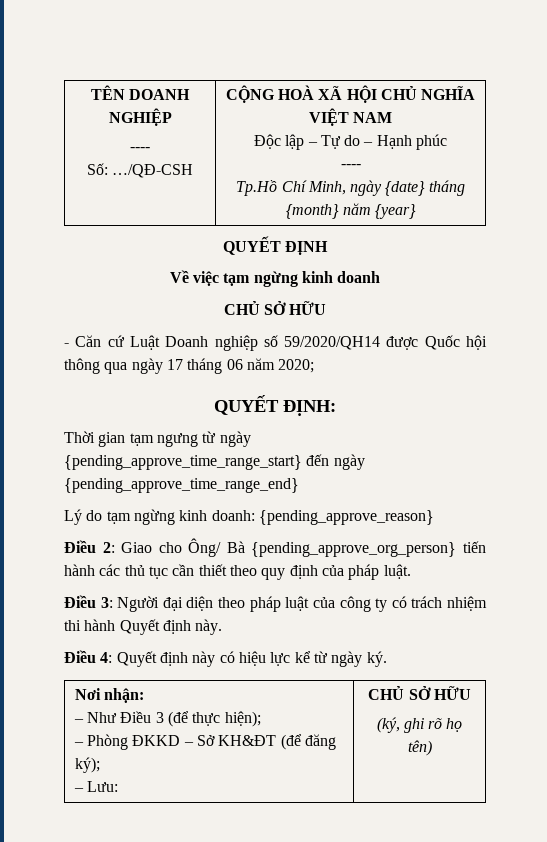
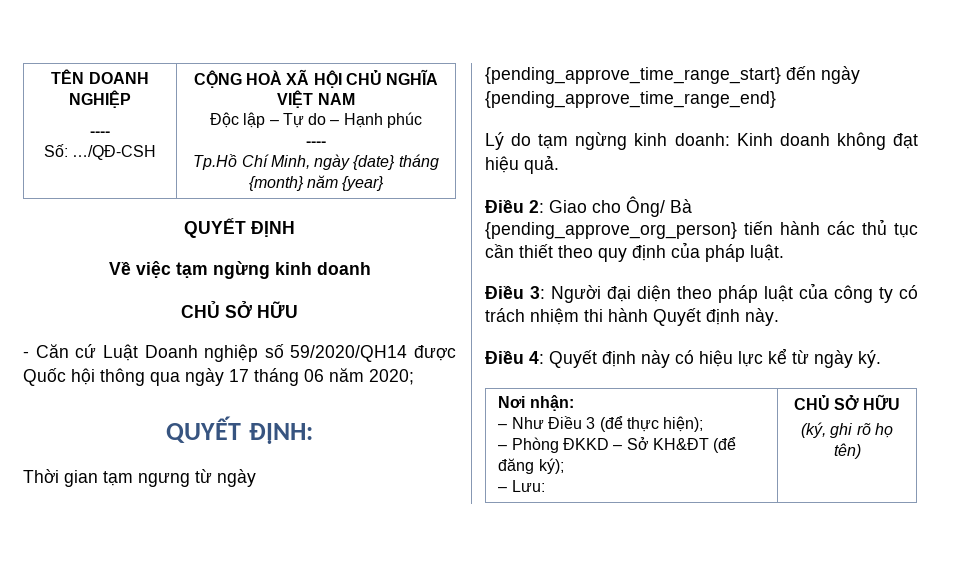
[258,510,434,525] {pending_approve_reason} -> [736,132,918,150] [485,155,559,174] Kinh doanh không đạt hiệu quả.

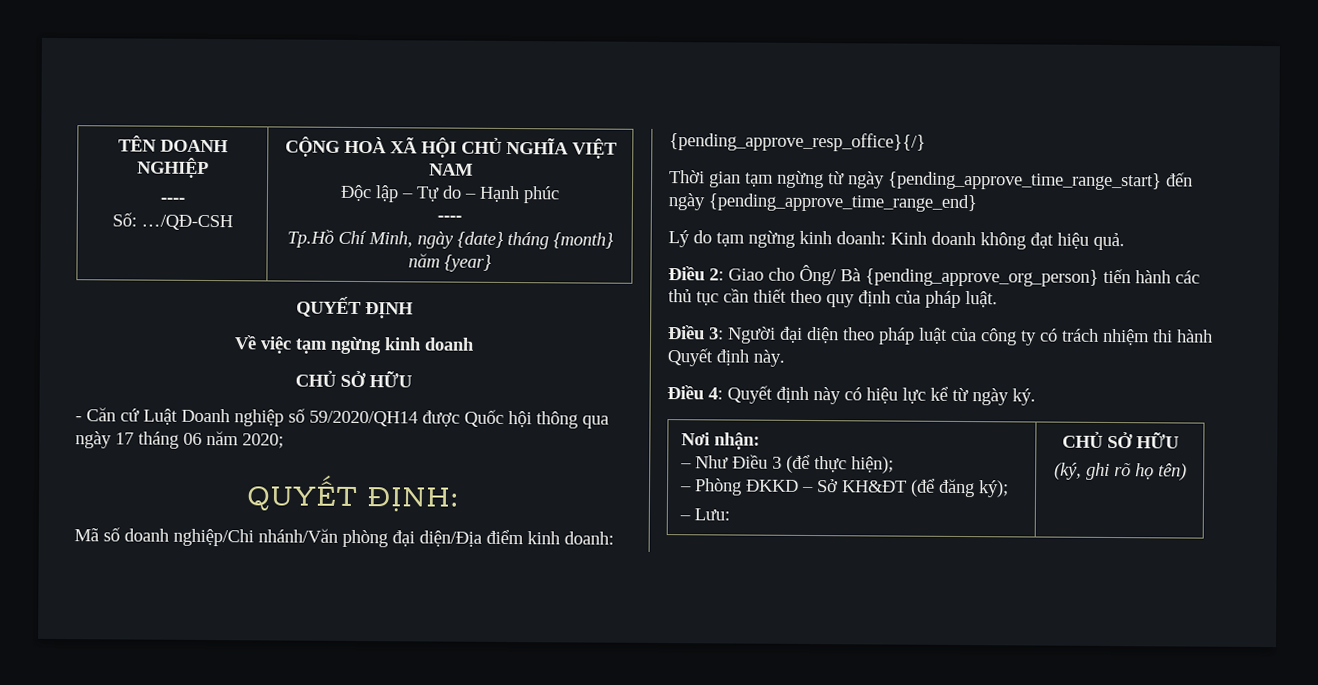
(313, 433) none -> [74,527,614,548] [669,132,926,152] // Mã số doanh nghiệp/Chi nhánh/Văn phòng đại diện/Địa điểm kinh doanh: {pending_approve_resp_office}{/}
[138,473,190,487] ngưng -> [777,170,824,189] ngừng

